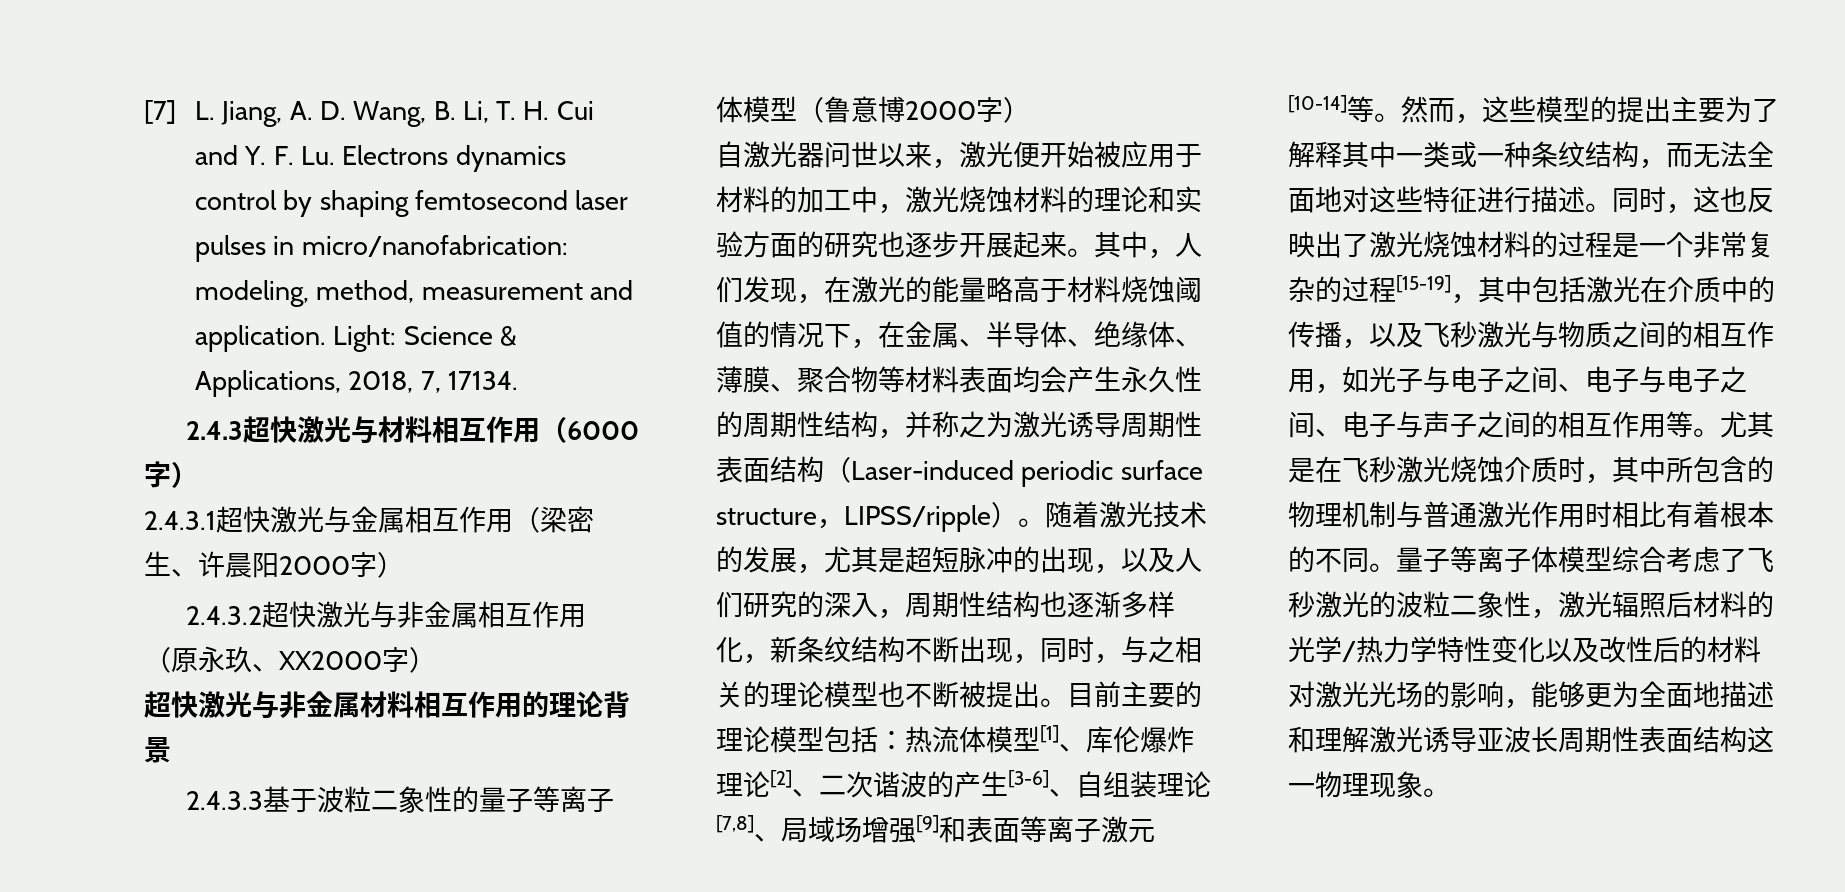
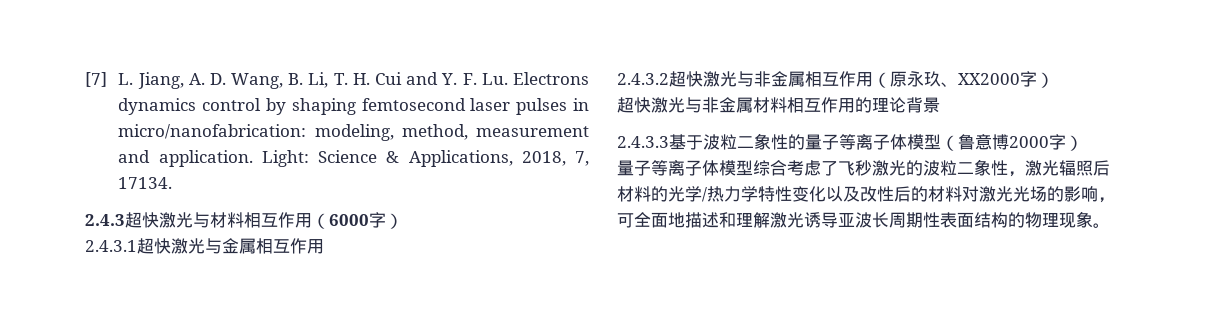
[513,506,594,533] [144,551,404,578] （梁密生、许晨阳2000字） -> (324, 246) none
[716,141,1202,169] [716,186,1202,214] [716,231,1202,259] [716,276,1202,304] [716,321,1202,349] [716,366,1202,393] [716,411,1202,439] [716,456,1203,487] [716,501,1207,532] [716,546,1202,574] [716,591,1175,619] [716,636,1202,664] [716,681,1202,708] [716,725,1059,753] [1059,726,1194,753] [716,770,792,798] [792,770,1049,798] [1049,771,1211,798] [716,815,754,833] [753,815,1155,843] [1288,95,1779,124] [1288,141,1774,169] [1288,186,1774,214] [1288,231,1774,258] [1288,275,1451,303] [1451,276,1775,304] [1288,321,1774,349] [1288,366,1747,394] [1288,411,1774,438] [1288,456,1774,484] [1288,501,1774,528] [1288,546,1396,573] 自激光器问世以来，激光便开始被应用于材料的加工中，激光烧蚀材料的理论和实验方面的研究也逐步开展起来。其中，人们发现，在激光的能量略高于材料烧蚀阈值的情况下，在金属、半导体、绝缘体、薄膜、聚合物等材料表面均会产生永久性的周期性结构，并称之为激光诱导周期性表面结构（Laser-induced periodic surface structure，LIPSS/ripple）。随着激光技术的发展，尤其是超短脉冲的出现，以及人们研究的深入，周期性结构也逐渐多样化，新条纹结构不断出现，同时，与之相关的理论模型也不断被提出。目前主要的理论模型包括：热流体模型[1]、库伦爆炸理论[2]、二次谐波的产生[3-6]、自组装理论[7,8]、局域场增强[9]和表面等离子激元[10-14]等。然而，这些模型的提出主要为了解释其中一类或一种条纹结构，而无法全面地对这些特征进行描述。同时，这也反映出了激光烧蚀材料的过程是一个非常复杂的过程[15-19]，其中包括激光在介质中的传播，以及飞秒激光与物质之间的相互作用，如光子与电子之间、电子与电子之间、电子与声子之间的相互作用等。尤其是在飞秒激光烧蚀介质时，其中所包含的物理机制与普通激光作用时相比有着根本的不同。 -> (1083, 143) none
[1531,681,1639,708] 能够更为 -> [617,213,634,228] 可
[1747,726,1774,753] [1288,783,1315,795] 这一 -> [1008,212,1025,228] 的

